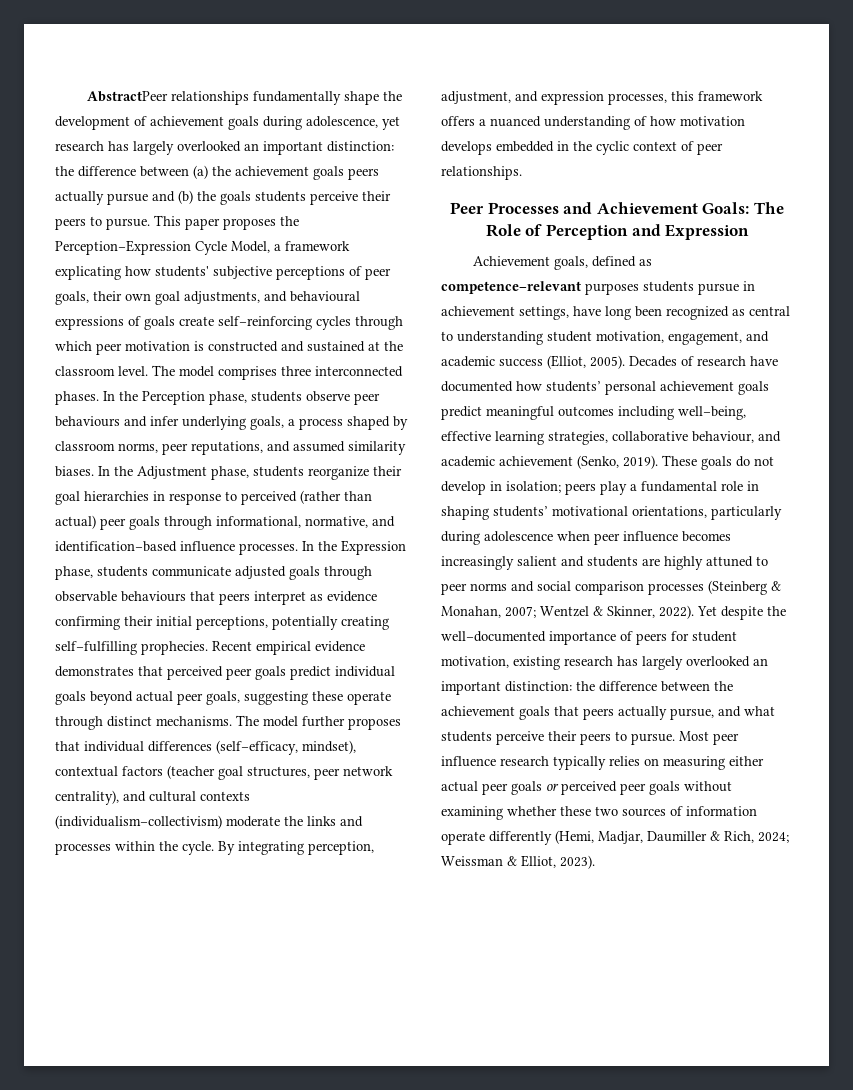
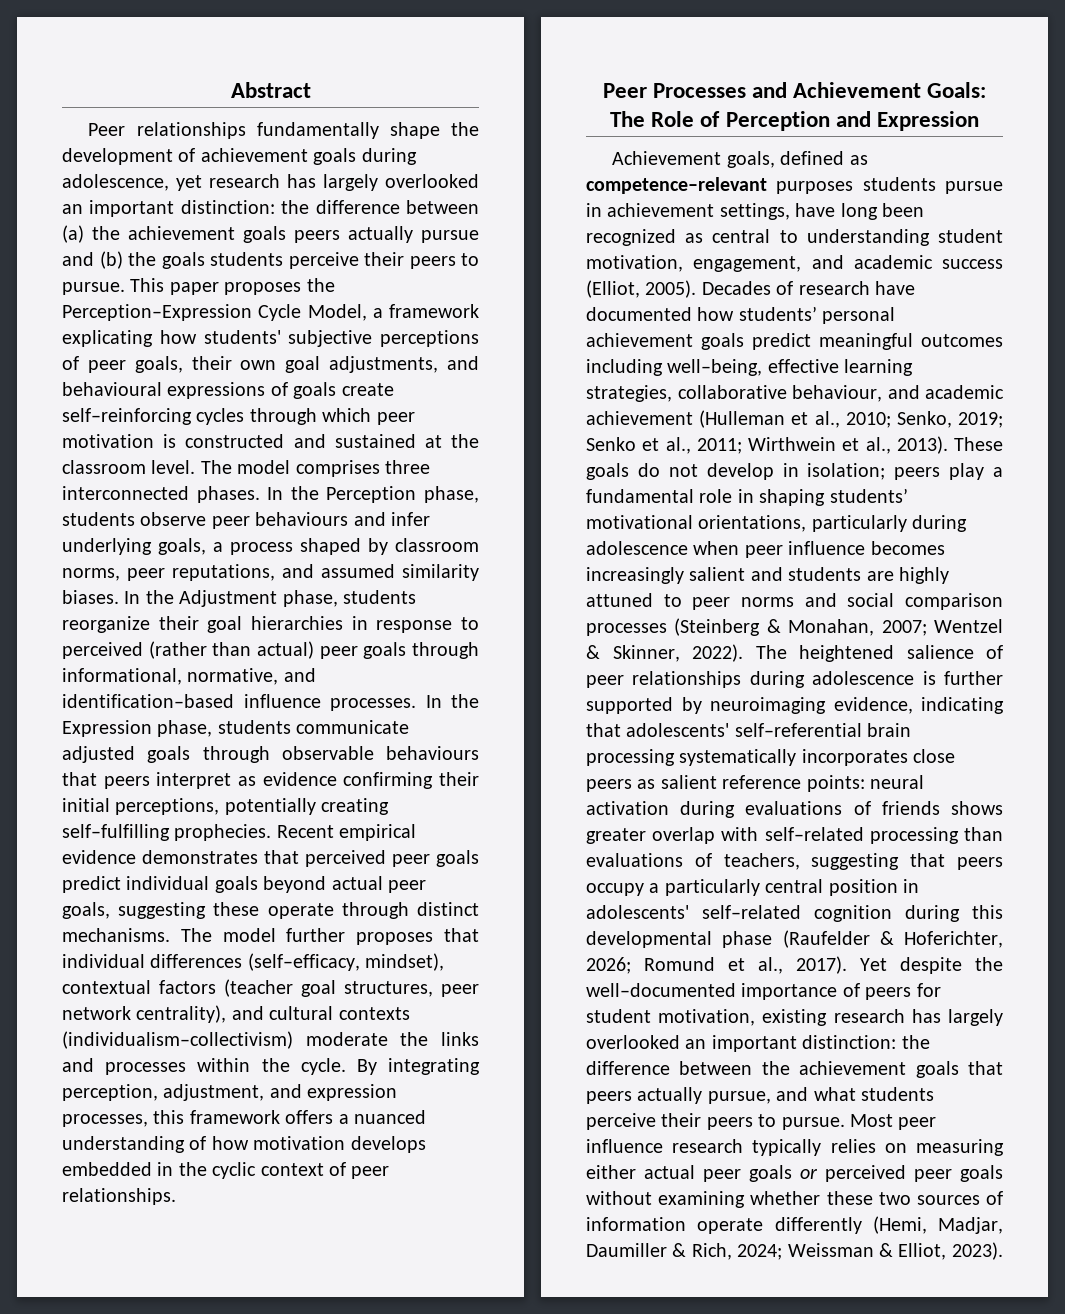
[87,91,169,102] AbstractPeer -> [230,82,311,98] [88,123,126,136] Abstract // Peer
[577,455,658,469] (Senko, 2019). -> [699,410,1003,428] [586,436,948,454] (Hulleman et al., 2010; Senko, 2019; Senko et al., 2011; Wirthwein et al., 2013).
(694, 612) none -> [755,645,1003,662] [586,671,1003,688] [586,697,1004,714] [586,723,912,737] [586,749,956,766] [586,775,924,792] [586,801,1003,818] [586,827,1003,844] [586,853,1003,870] [586,879,919,896] [586,905,1003,922] [586,930,1003,948] [586,956,847,974] The heightened salience of peer relationships during adolescence is further supported by neuroimaging evidence, indicating that adolescents' self–referential brain processing systematically incorporates close peers as salient reference points: neural activation during evaluations of friends shows greater overlap with self–related processing than evaluations of teachers, suggesting that peers occupy a particularly central position in adolescents' self–related cognition during this developmental phase (Raufelder & Hoferichter, 2026; Romund et al., 2017).

